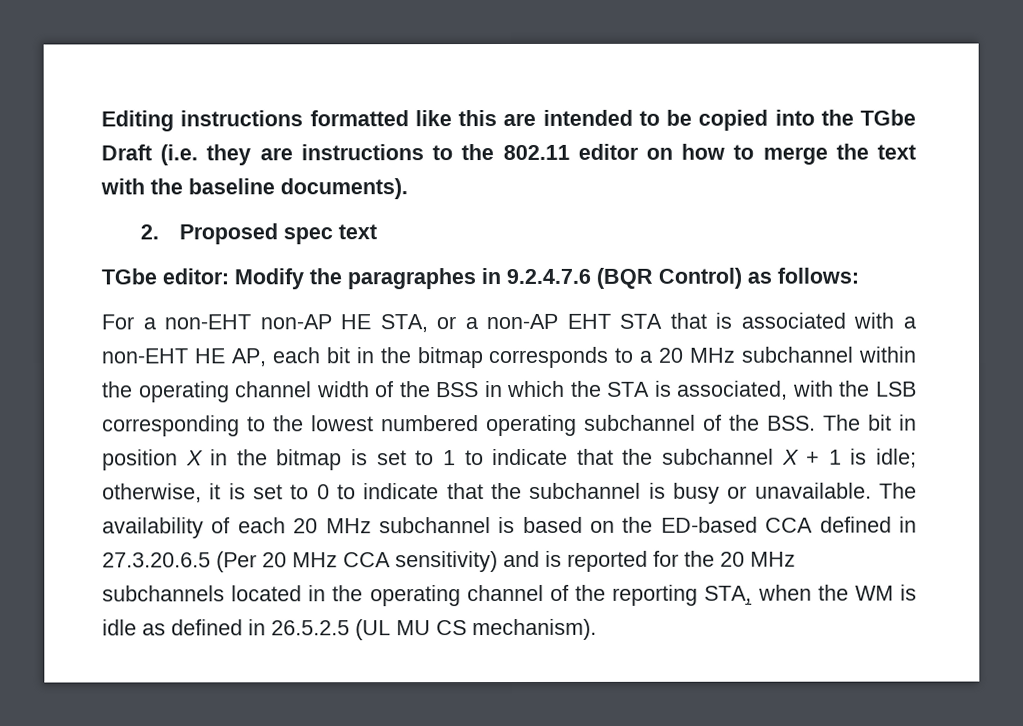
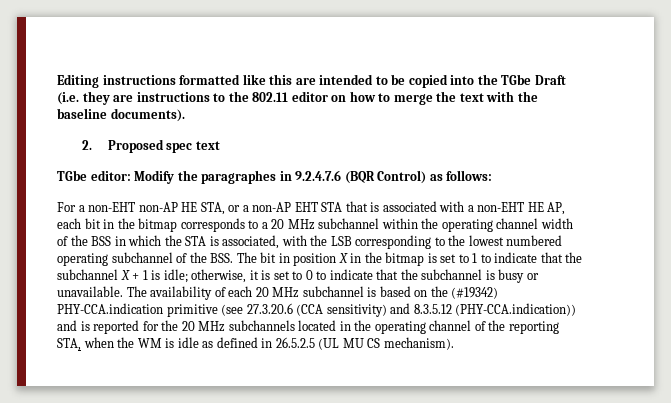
[660,516,917,533] [102,551,498,573] ED-based CCA defined in 27.3.20.6.5 (Per 20 MHz CCA sensitivity) -> [451,287,499,299] [57,303,577,317] (#19342) PHY-CCA.indication primitive (see 27.3.20.6 (CCA sensitivity) and 8.3.5.12 (PHY-CCA.indication))

